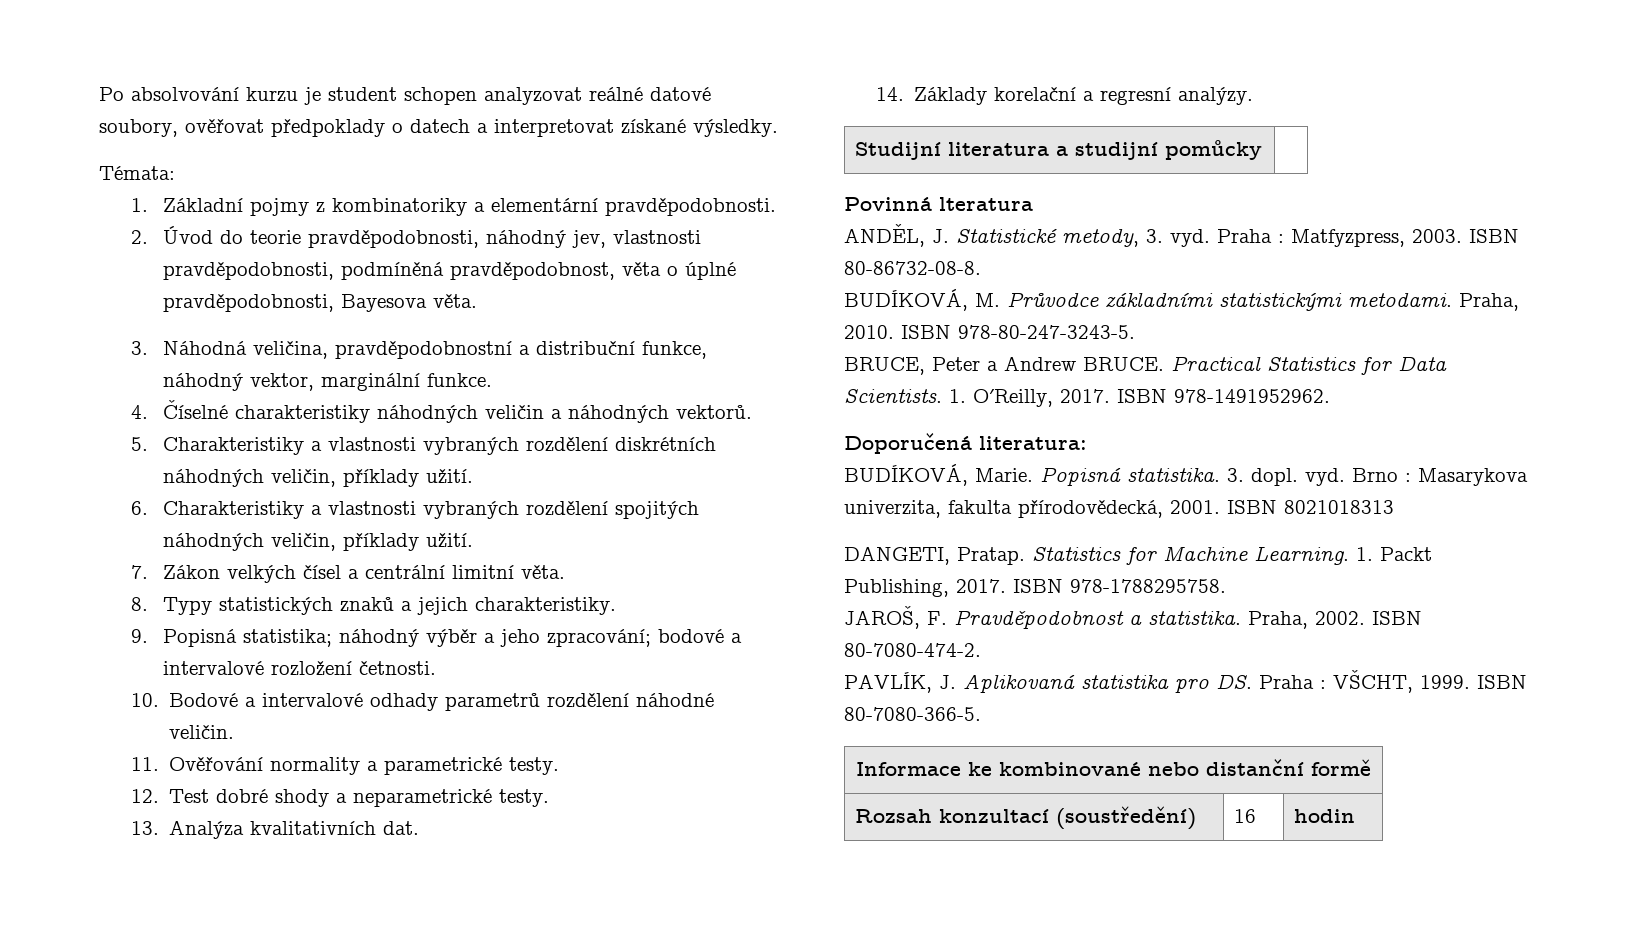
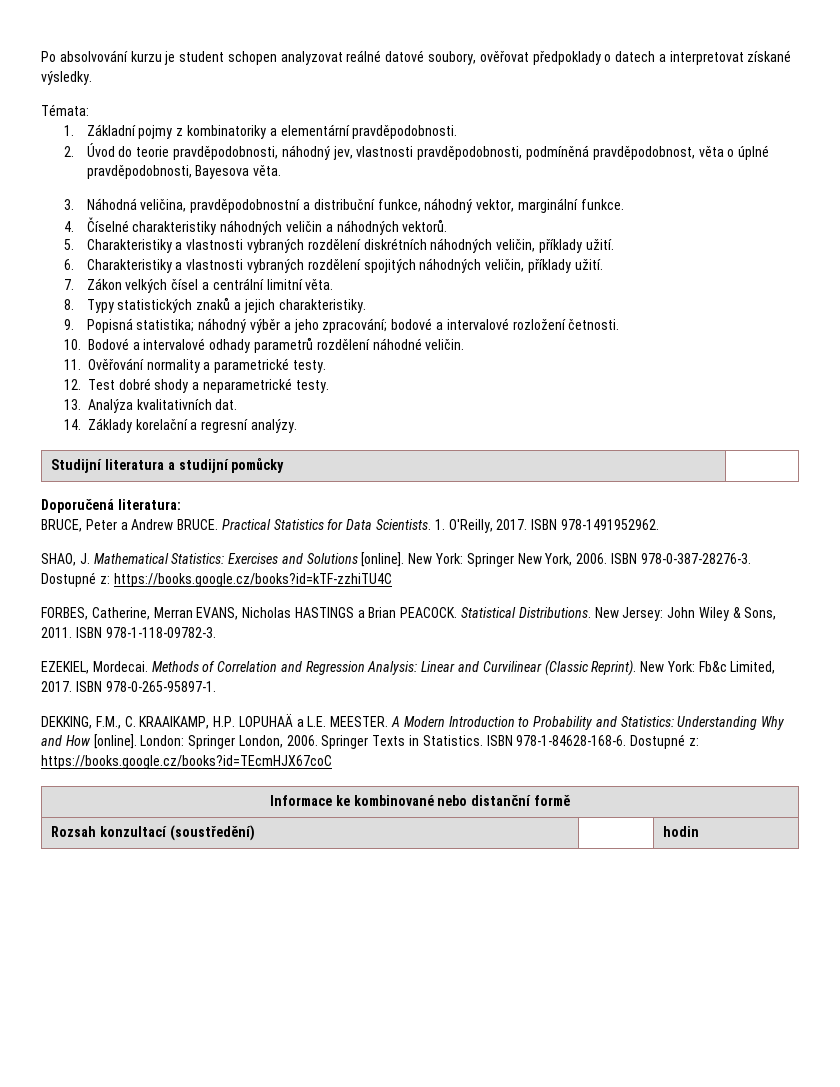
[844,197,1033,211] [844,223,1519,247] [844,261,981,275] [844,288,1519,311] [844,325,1135,339] Povinná lteratura // ANDĚL, J. Statistické metody, 3. vyd. Praha : Matfyzpress, 2003. ISBN 80-86732-08-8. // BUDÍKOVÁ, M. Průvodce základními statistickými metodami. Praha, 2010. ISBN 978-80-247-3243-5. -> [41,499,181,513] Doporučená literatura:
[844,433,1087,454] [844,463,1528,486] [844,500,1394,518] [844,546,1432,565] [844,579,1226,597] [844,606,1422,629] [844,643,981,657] [844,670,1527,693] [844,707,981,721] Doporučená literatura: // BUDÍKOVÁ, Marie. Popisná statistika. 3. dopl. vyd. Brno : Masarykova univerzita, fakulta přírodovědecká, 2001. ISBN 8021018313 // DANGETI, Pratap. Statistics for Machine Learning. 1. Packt Publishing, 2017. ISBN 978-1788295758. // JAROŠ, F. Pravděpodobnost a statistika. Praha, 2002. ISBN 80-7080-474-2. // PAVLÍK, J. Aplikovaná statistika pro DS. Praha : VŠCHT, 1999. ISBN 80-7080-366-5. -> [41,552,751,567] [41,572,392,587] [41,607,777,621] [41,627,216,638] [41,660,776,676] [41,681,216,692] [41,713,785,730] [41,734,699,749] [41,755,332,769] SHAO, J. Mathematical Statistics: Exercises and Solutions [online]. New York: Springer New York, 2006. ISBN 978-0-387-28276-3. Dostupné z: https://books.google.cz/books?id=kTF-zzhiTU4C // FORBES, Catherine, Merran EVANS, Nicholas HASTINGS a Brian PEACOCK. Statistical Distributions. New Jersey: John Wiley & Sons, 2011. ISBN 978-1-118-09782-3. // EZEKIEL, Mordecai. Methods of Correlation and Regression Analysis: Linear and Curvilinear (Classic Reprint). New York: Fb&c Limited, 2017. ISBN 978-0-265-95897-1. // DEKKING, F.M., C. KRAAIKAMP, H.P. LOPUHAÄ a L.E. MEESTER. A Modern Introduction to Probability and Statistics: Understanding Why and How [online]. London: Springer London, 2006. Springer Texts in Statistics. ISBN 978-1-84628-168-6. Dostupné z: https://books.google.cz/books?id=TEcmHJX67coC
[1234,809,1257,823] 16 -> (255, 833) none

